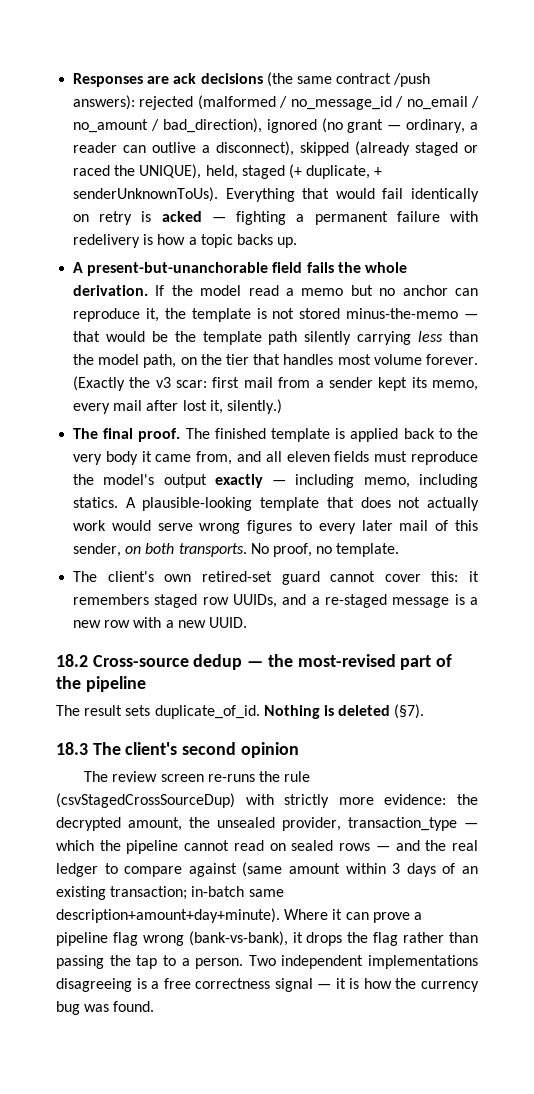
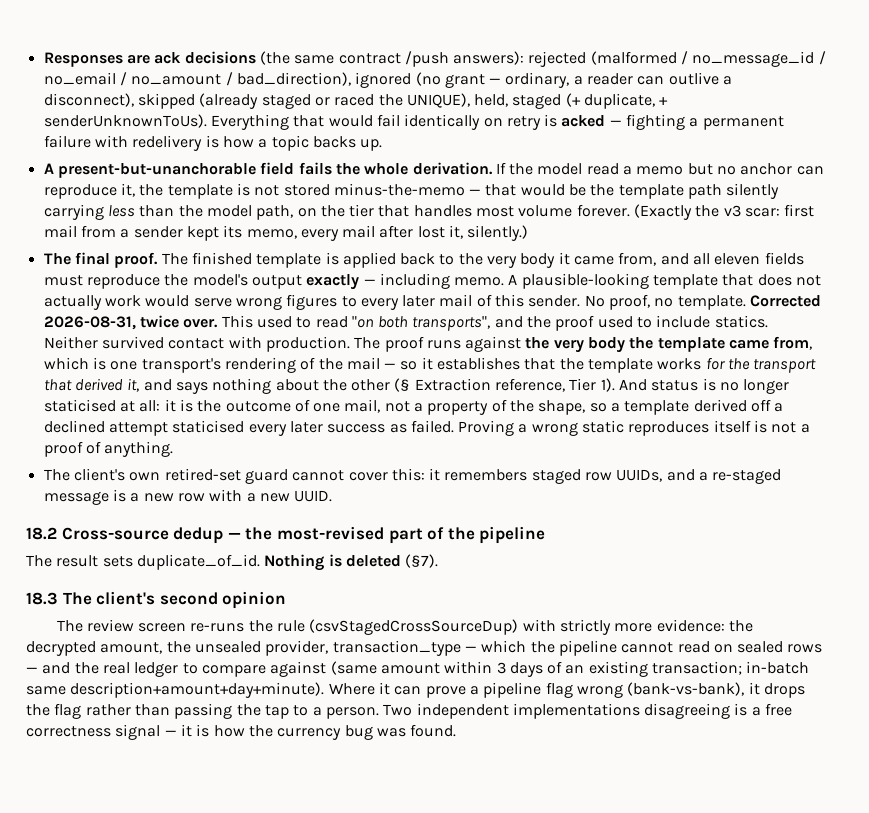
[363,474,478,488] [73,497,119,508] memo, including statics. -> [454,277,505,286] memo.
[73,543,247,557] sender, on both transports. -> [528,295,581,307] sender.
(400, 550) none -> [750,295,822,307] [43,315,768,331] [43,336,813,353] [43,357,817,373] [43,378,790,394] [43,399,784,415] [43,420,810,436] [43,441,174,457] Corrected 2026-08-31, twice over. This used to read "on both transports", and the proof used to include statics. Neither survived contact with production. The proof runs against the very body the template came from, which is one transport's rendering of the mail — so it establishes that the template works for the transport that derived it, and says nothing about the other (§ Extraction reference, Tier 1). And status is no longer staticised at all: it is the outcome of one mail, not a property of the shape, so a template derived off a declined attempt staticised every later success as failed. Proving a wrong static reproduces itself is not a proof of anything.

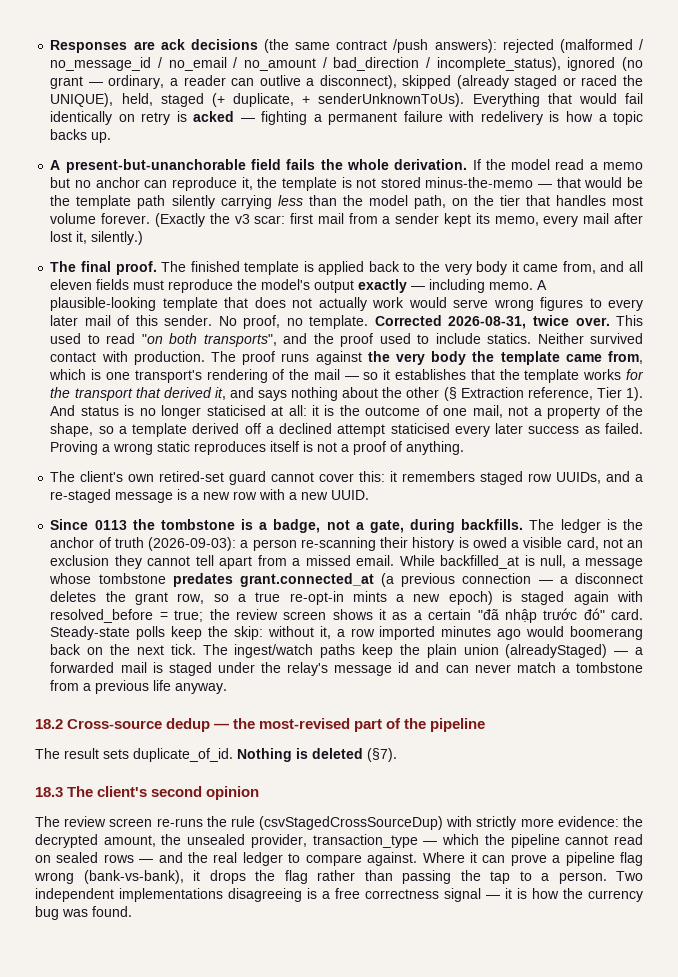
[236,72,351,86] bad_direction), -> [333,57,561,71] bad_direction / incomplete_status),
(333, 496) none -> [50,519,643,533] [50,537,644,551] [50,555,643,569] [49,573,644,587] [50,591,643,605] [50,608,643,623] [50,626,643,640] [50,644,643,658] [50,662,643,676] [50,680,228,694] // Since 0113 the tombstone is a badge, not a gate, during backfills. The ledger is the anchor of truth (2026-09-03): a person re-scanning their history is owed a visible card, not an exclusion they cannot tell apart from a missed email. While backfilled_at is null, a message whose tombstone predates grant.connected_at (a previous connection — a disconnect deletes the grant row, so a true re-opt-in mints a new epoch) is staged again with resolved_before = true; the review screen shows it as a certain "đã nhập trước đó" card. Steady-state polls keep the skip: without it, a row imported minutes ago would boomerang back on the next tick. The ingest/watch paths keep the plain union (alreadyStaged) — a forwarded mail is staged under the relay's message id and can never match a tombstone from a previous life anyway.
[270,661,810,677] [26,682,325,698] against (same amount within 3 days of an existing transaction; in-batch same description+amount+day+minute). -> [367,852,418,866] against.

